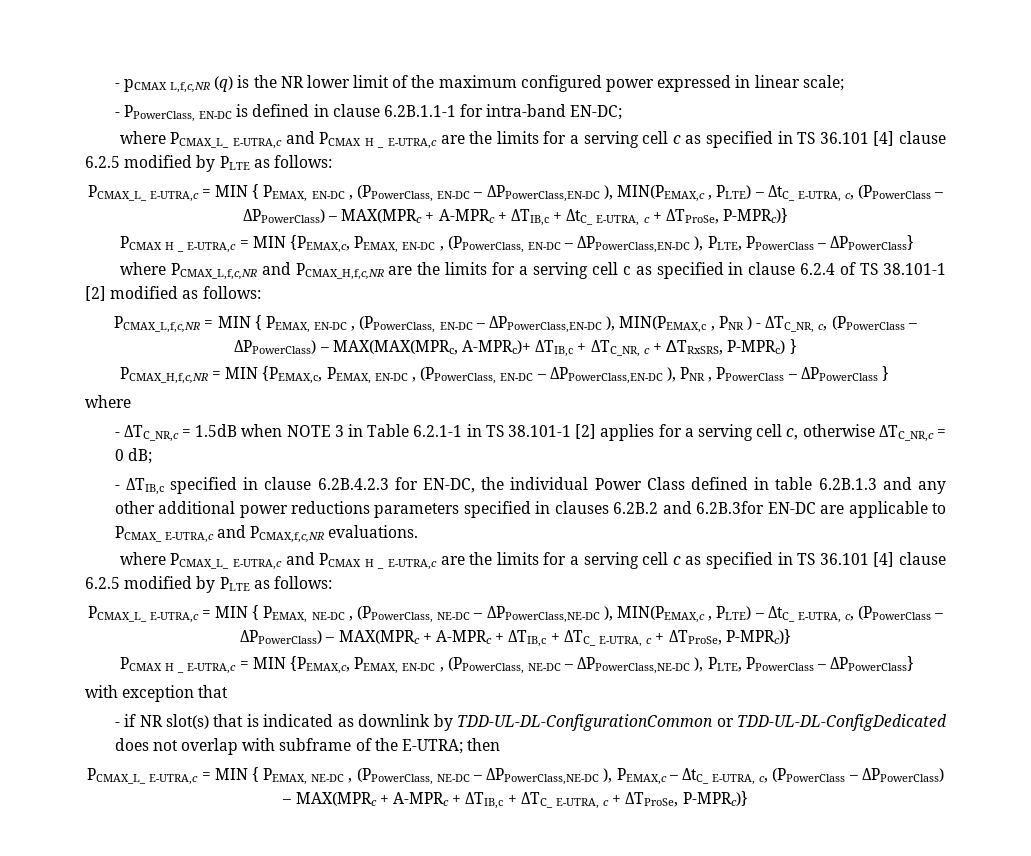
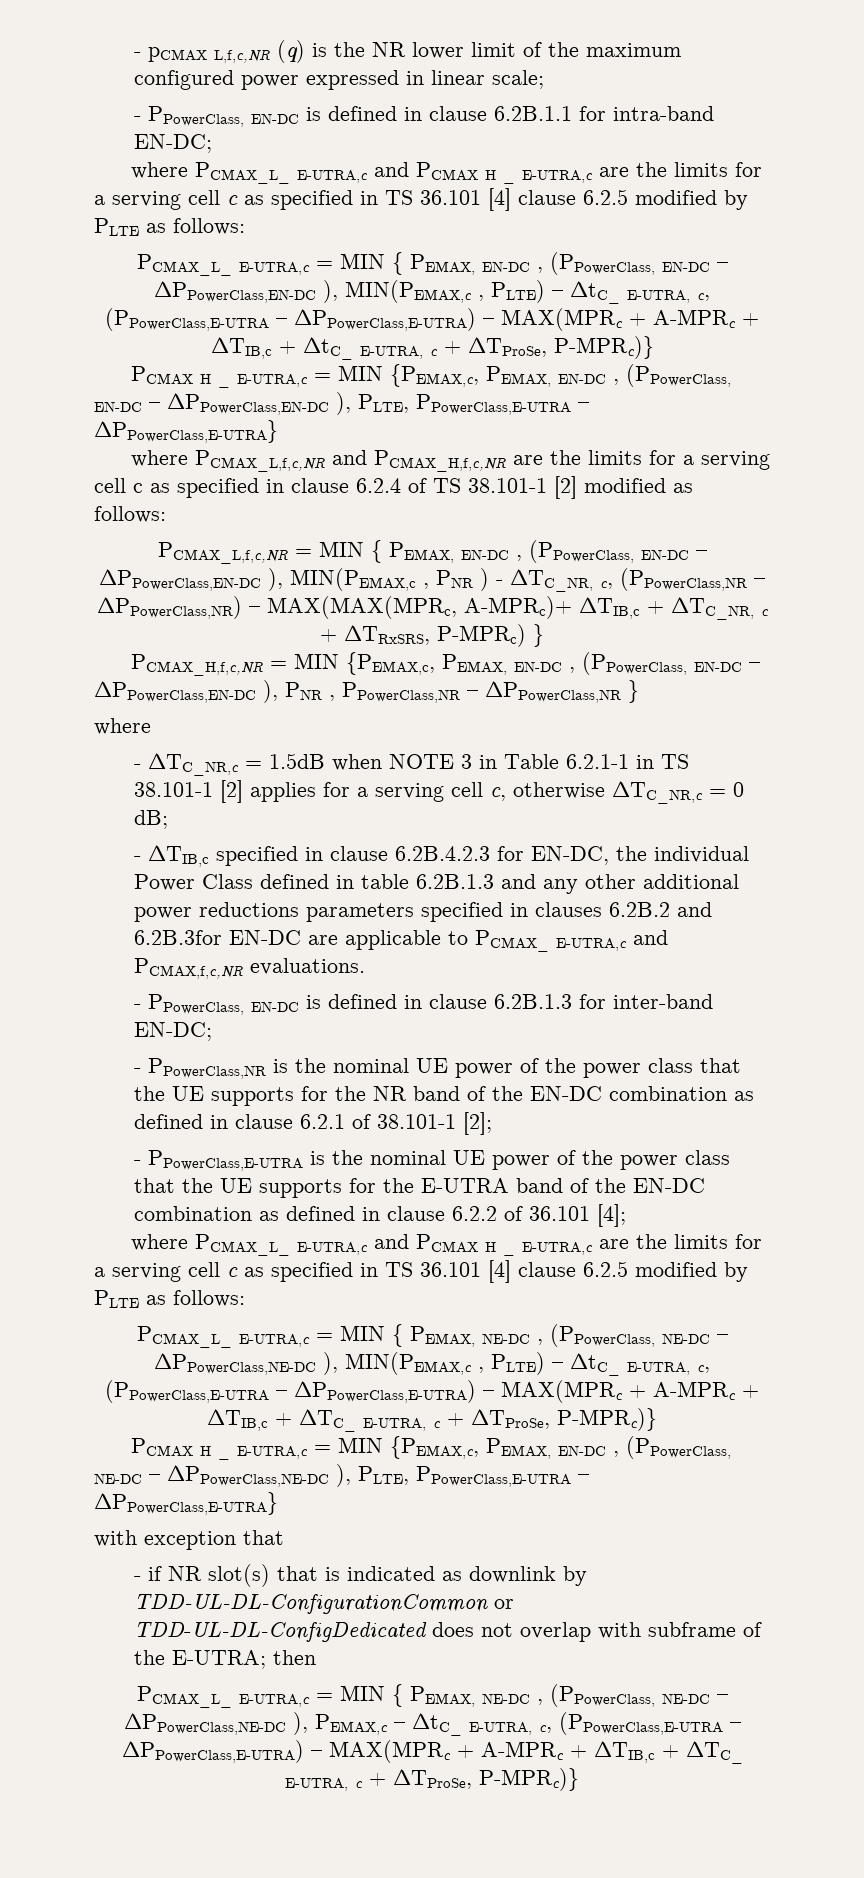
[383,105,456,117] 6.2B.1.1-1 -> [493,106,572,121] 6.2B.1.1
[858,185,944,199] [242,209,325,223] (PPowerClass – ΔPPowerClass) -> [105,308,476,331] (PPowerClass,E-UTRA – ΔPPowerClass,E-UTRA)
[745,235,915,250] PPowerClass – ΔPPowerClass} -> [416,394,589,415] [94,420,278,443] PPowerClass,E-UTRA – ΔPPowerClass,E-UTRA}
[831,316,917,330] [234,340,317,354] (PPowerClass – ΔPPowerClass) -> [620,568,765,591] [96,596,242,619] (PPowerClass,NR – ΔPPowerClass,NR)
[716,367,878,381] PPowerClass – ΔPPowerClass -> [342,680,621,703] PPowerClass,NR – ΔPPowerClass,NR
(419, 531) none -> [133,994,713,1015] [133,1022,212,1041] [133,1058,741,1079] [133,1086,754,1106] [133,1112,492,1135] [133,1150,730,1171] [133,1178,705,1198] [133,1204,626,1227] // - PPowerClass, EN-DC is defined in clause 6.2B.1.3 for inter-band EN-DC; // - PPowerClass,NR is the nominal UE power of the power class that the UE supports for the NR band of the EN-DC combination as defined in clause 6.2.1 of 38.101-1 [2]; // - PPowerClass,E-UTRA is the nominal UE power of the power class that the UE supports for the E-UTRA band of the EN-DC combination as defined in clause 6.2.2 of 36.101 [4];
[858,606,944,620] [240,630,323,644] (PPowerClass – ΔPPowerClass) -> [105,1380,476,1403] (PPowerClass,E-UTRA – ΔPPowerClass,E-UTRA)
[745,656,915,671] PPowerClass – ΔPPowerClass} -> [416,1466,589,1487] [94,1492,278,1515] PPowerClass,E-UTRA – ΔPPowerClass,E-UTRA}
[772,768,944,782] (PPowerClass – ΔPPowerClass) -> [558,1712,741,1735] [121,1740,304,1763] (PPowerClass,E-UTRA – ΔPPowerClass,E-UTRA)

